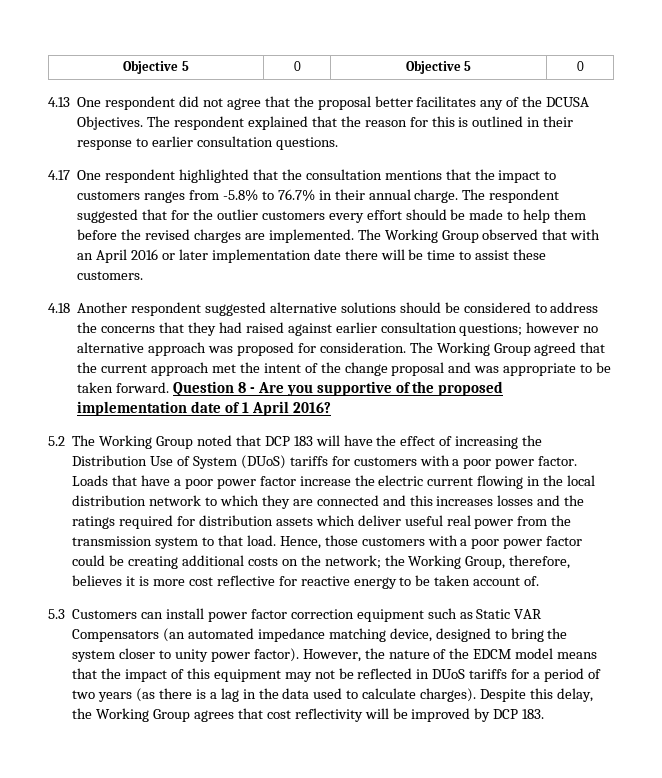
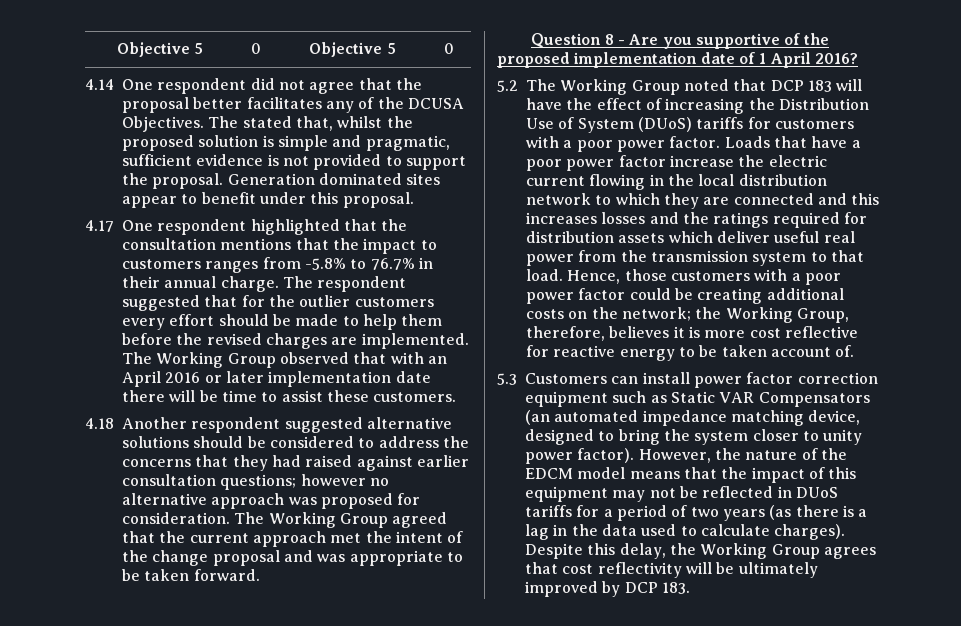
[48,97,70,107] 4.13 -> [85,79,114,90] 4.14
[174,116,574,130] [77,136,338,150] respondent explained that the reason for this is outlined in their response to earlier consultation questions. -> [242,116,413,131] [122,135,450,151] [122,154,466,170] [122,173,441,189] [122,192,414,208] stated that, whilst the proposed solution is simple and pragmatic, sufficient evidence is not provided to support the proposal. Generation dominated sites appear to benefit under this proposal.
(170, 387) none -> (260, 575) //
(408, 713) none -> [738,562,818,578] ultimately

